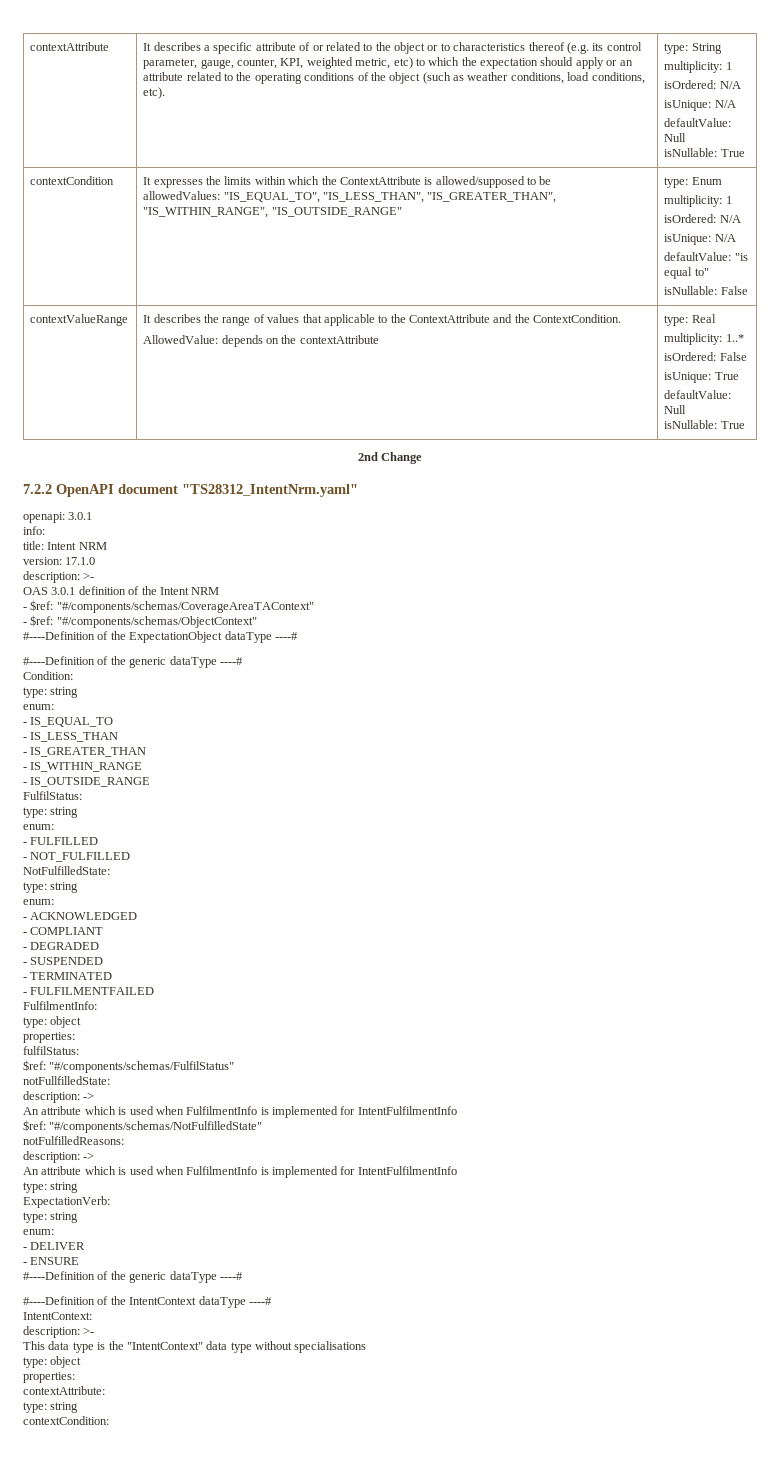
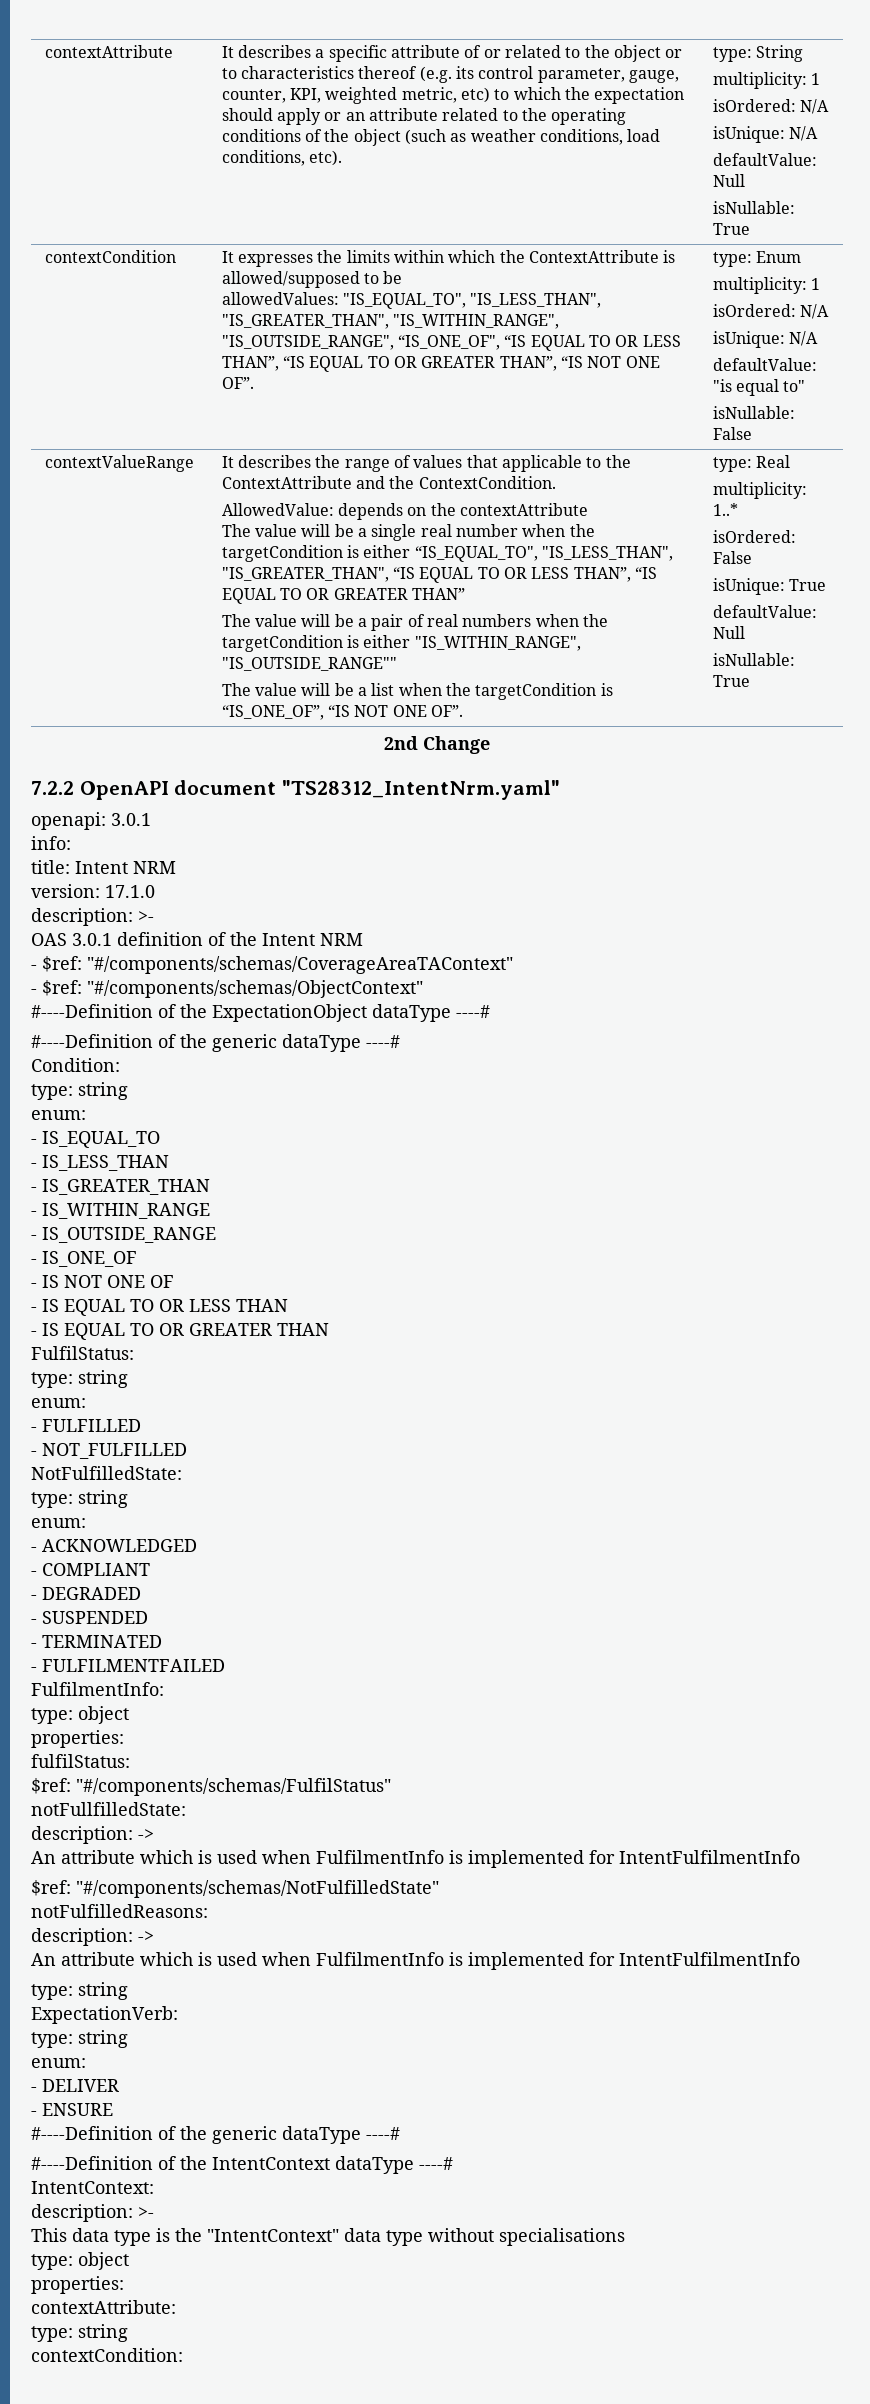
[271,207,402,217] "IS_OUTSIDE_RANGE" -> [221,335,681,351] [221,356,660,372] [221,377,254,389] "IS_OUTSIDE_RANGE", “IS_ONE_OF", “IS EQUAL TO OR LESS THAN”, “IS EQUAL TO OR GREATER THAN”, “IS NOT ONE OF”.
(379, 339) none -> [221,524,595,541] [221,545,674,562] [221,567,658,583] [221,588,466,604] [221,614,608,631] [221,635,581,652] [221,657,397,671] [221,683,613,700] [221,705,464,720] // The value will be a single real number when the targetCondition is either “IS_EQUAL_TO", "IS_LESS_THAN", "IS_GREATER_THAN", “IS EQUAL TO OR LESS THAN”, “IS EQUAL TO OR GREATER THAN” // The value will be a pair of real numbers when the targetCondition is either "IS_WITHIN_RANGE", "IS_OUTSIDE_RANGE"" // The value will be a list when the targetCondition is “IS_ONE_OF”, “IS NOT ONE OF”.
(151, 782) none -> [31,1251,137,1267] [31,1275,174,1288] [31,1299,288,1316] [31,1323,329,1340] // - IS_ONE_OF // - IS NOT ONE OF // - IS EQUAL TO OR LESS THAN // - IS EQUAL TO OR GREATER THAN

